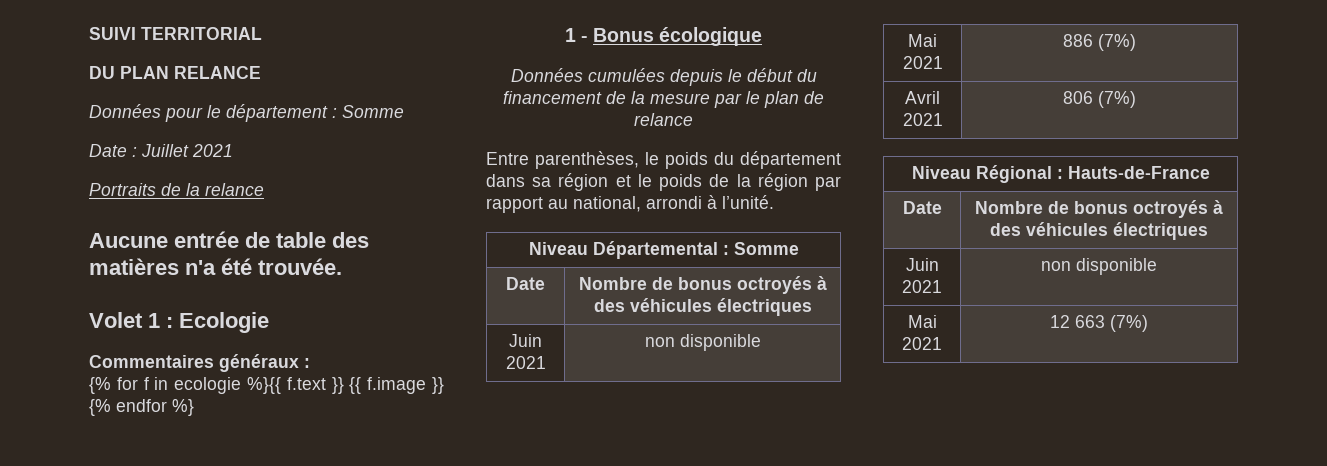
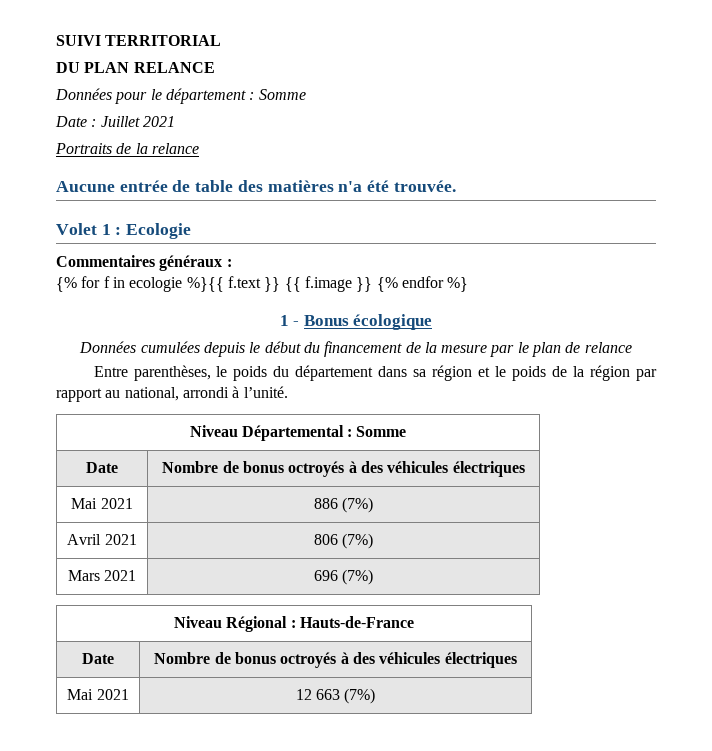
[509,334,542,347] [505,356,546,369] [644,334,761,351] // Juin 2021 | non disponible -> (525, 469) none
(1136, 99) none -> [67,570,137,581] [313,569,374,585] // Mars 2021 | 696 (7%)
[905,258,939,271] [902,280,942,293] [1041,258,1157,275] // Juin 2021 | non disponible -> (517, 660) none

